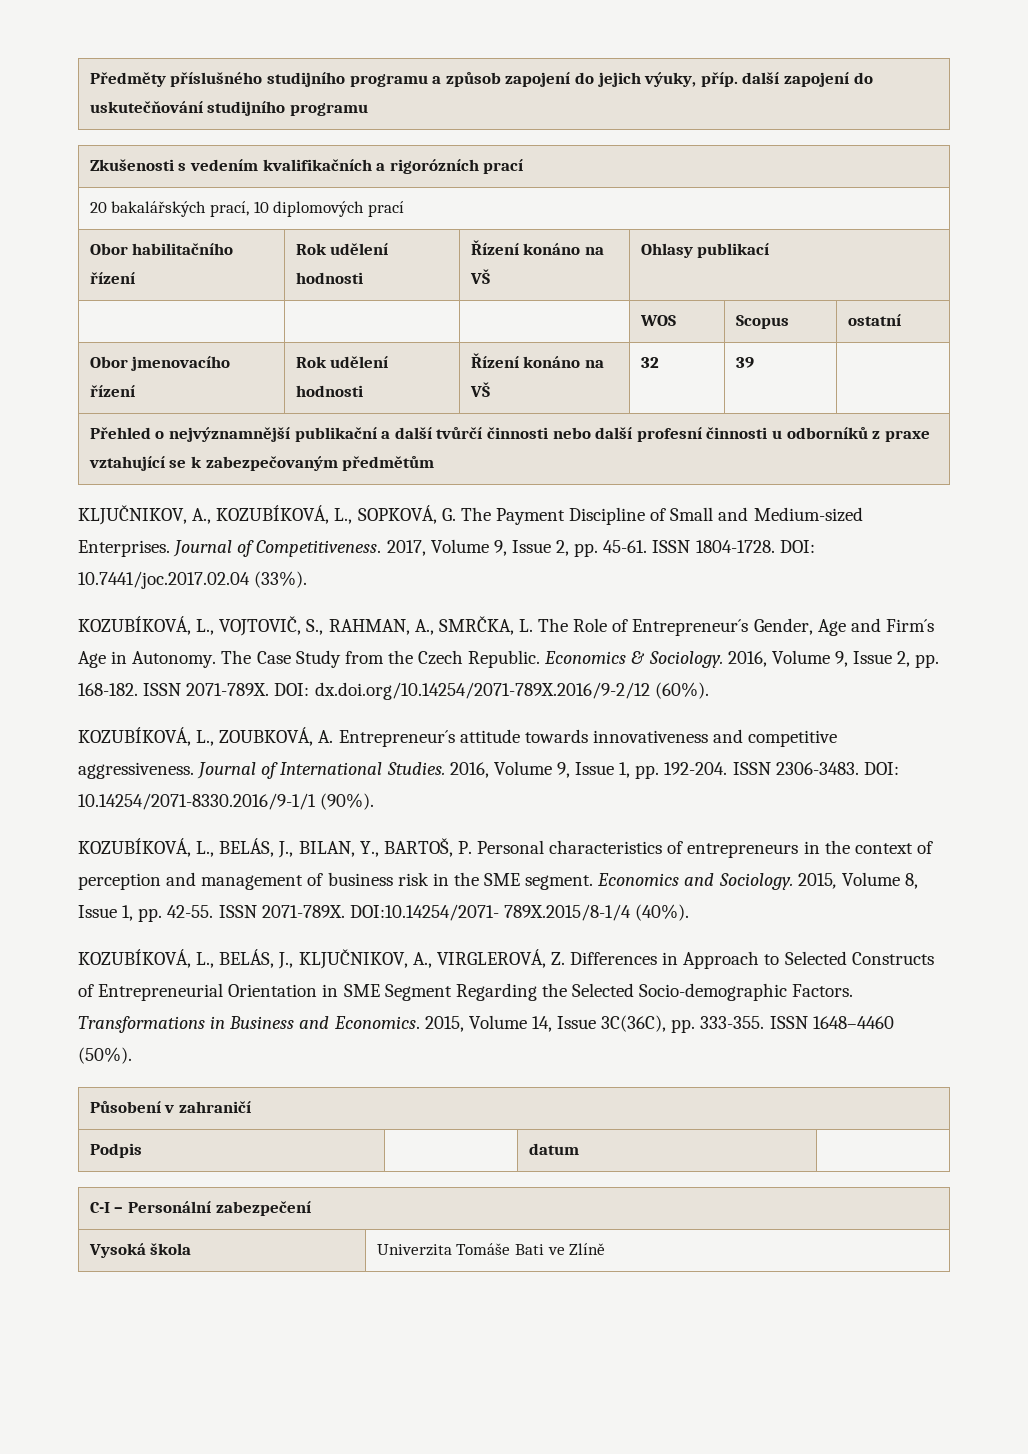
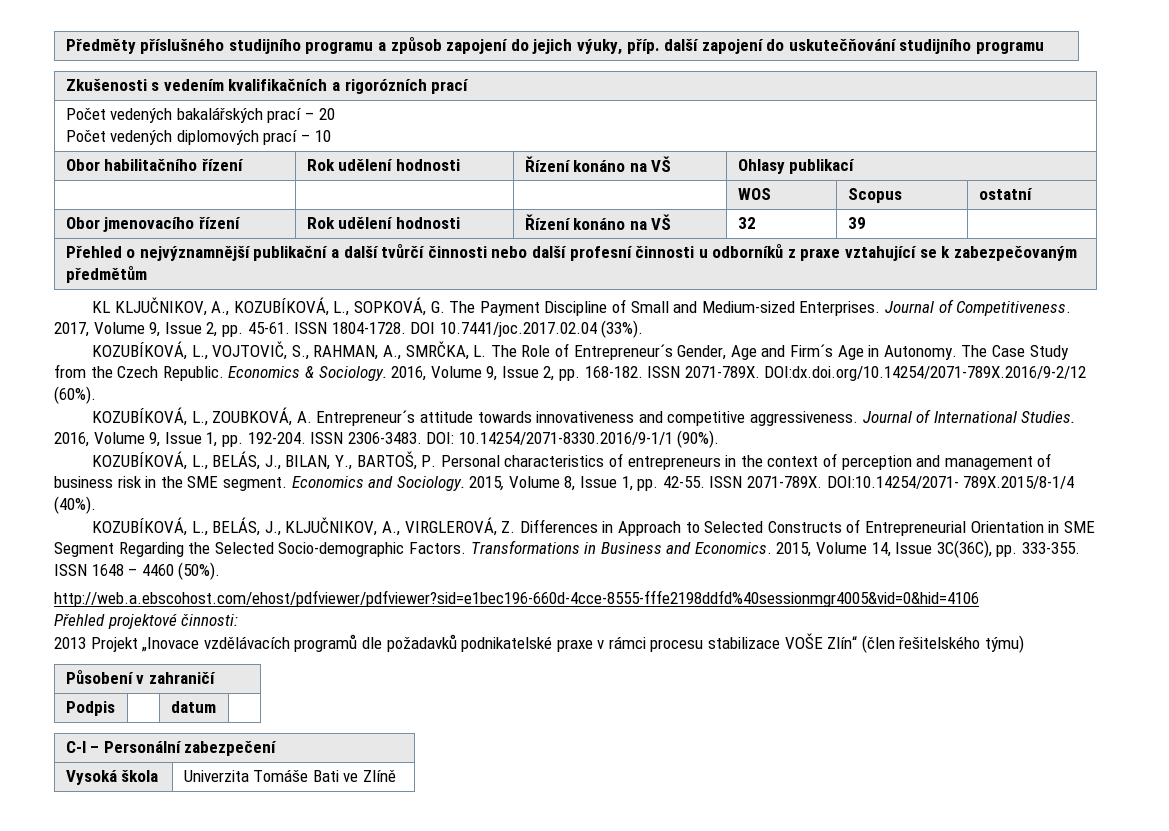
[89,201,269,217] 20 bakalářských prací, 10 -> [65,107,335,123] [65,130,173,145] Počet vedených bakalářských prací – 20 // Počet vedených
(404, 209) none -> [300,130,331,142] – 10
(435, 463) none -> [92,301,111,313] KL
[779,540,815,553] DOI: -> [410,322,436,334] DOI
[274,682,650,700] DOI: dx.doi.org/10.14254/2071-789X.2016/9-2/12 -> [764,366,1087,381] DOI:dx.doi.org/10.14254/2071-789X.2016/9-2/12
[812,1016,894,1029] [78,1047,132,1064] 1648–4460 (50%). -> [91,562,221,580] [54,590,979,607] [54,613,239,629] [54,633,1025,653] 1648 – 4460 (50%). // http://web.a.ebscohost.com/ehost/pdfviewer/pdfviewer?sid=e1bec196-660d-4cce-8555-fffe2198ddfd%40sessionmgr4005&vid=0&hid=4106 // Přehled projektové činnosti: // 2013 Projekt „Inovace vzdělávacích programů dle požadavků podnikatelské praxe v rámci procesu stabilizace VOŠE Zlín“ (člen řešitelského týmu)

